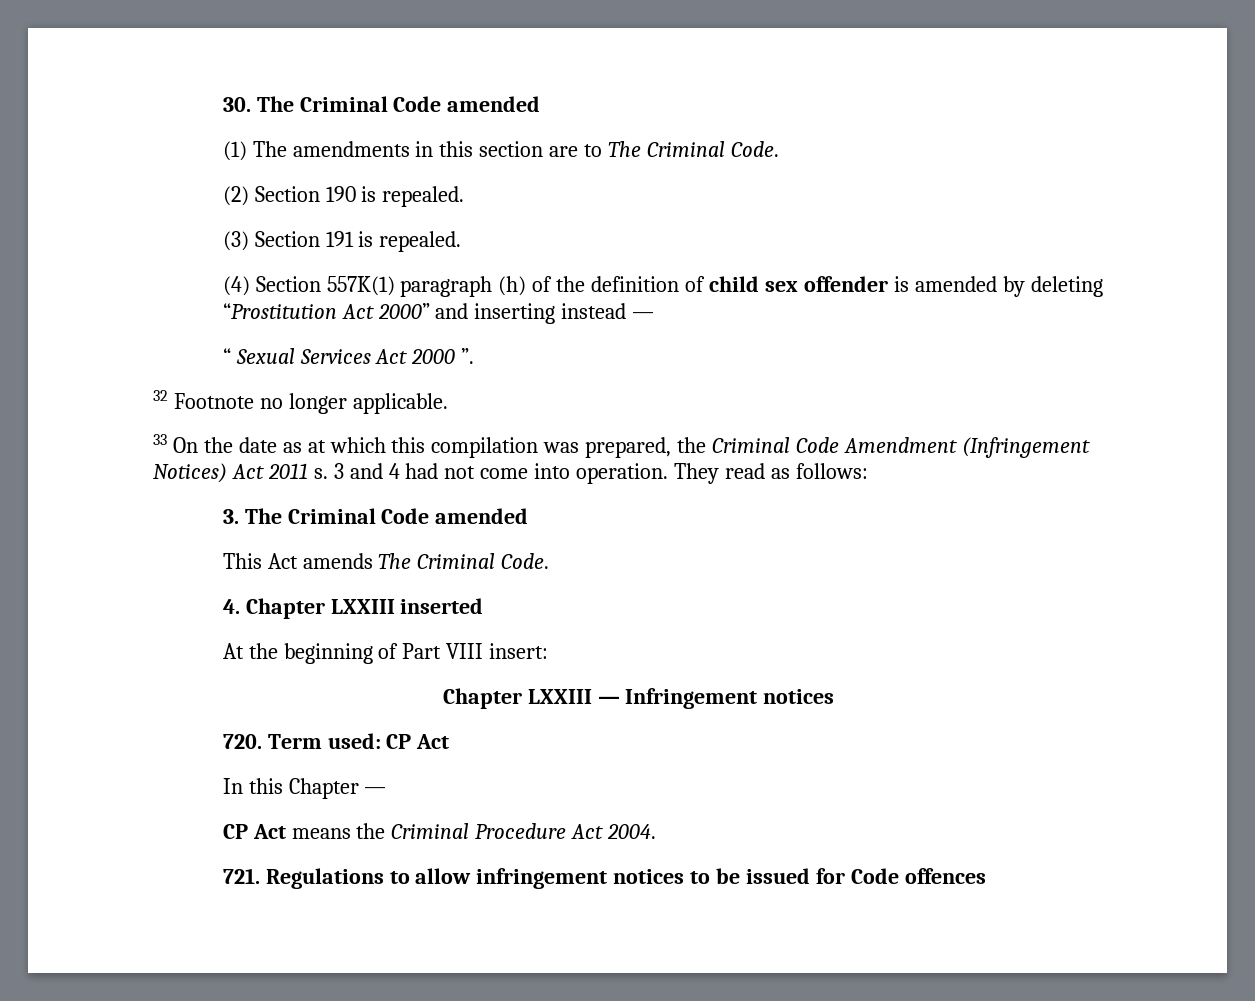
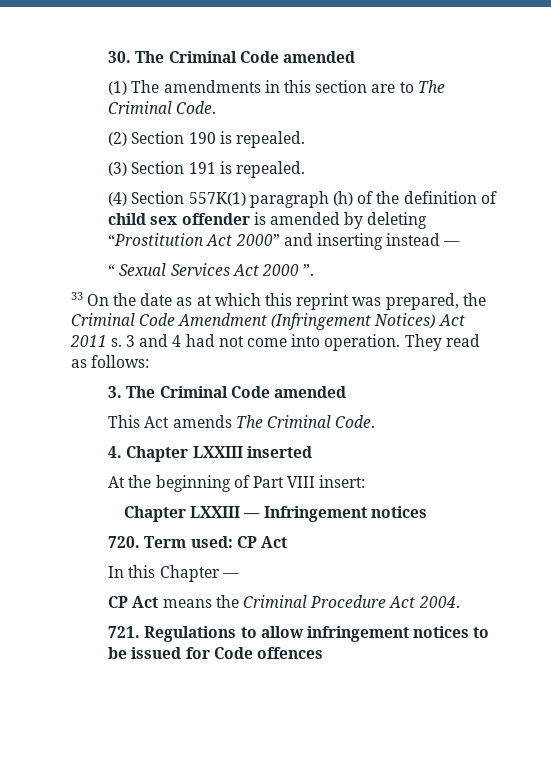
[152,390,448,414] // 32 Footnote no longer applicable. -> (315, 270) none
[431,437,539,458] compilation -> [296,293,350,310] reprint

